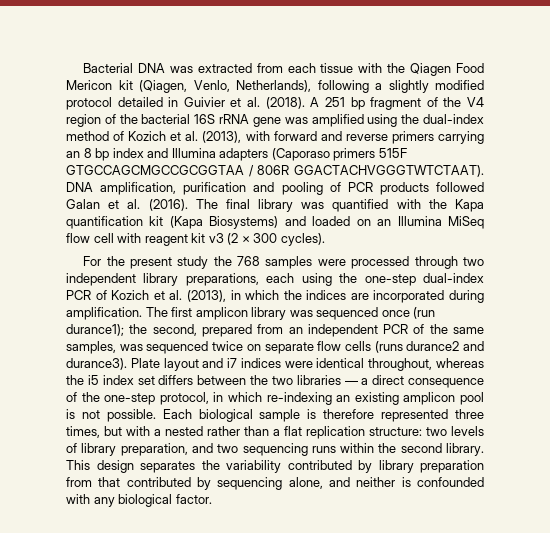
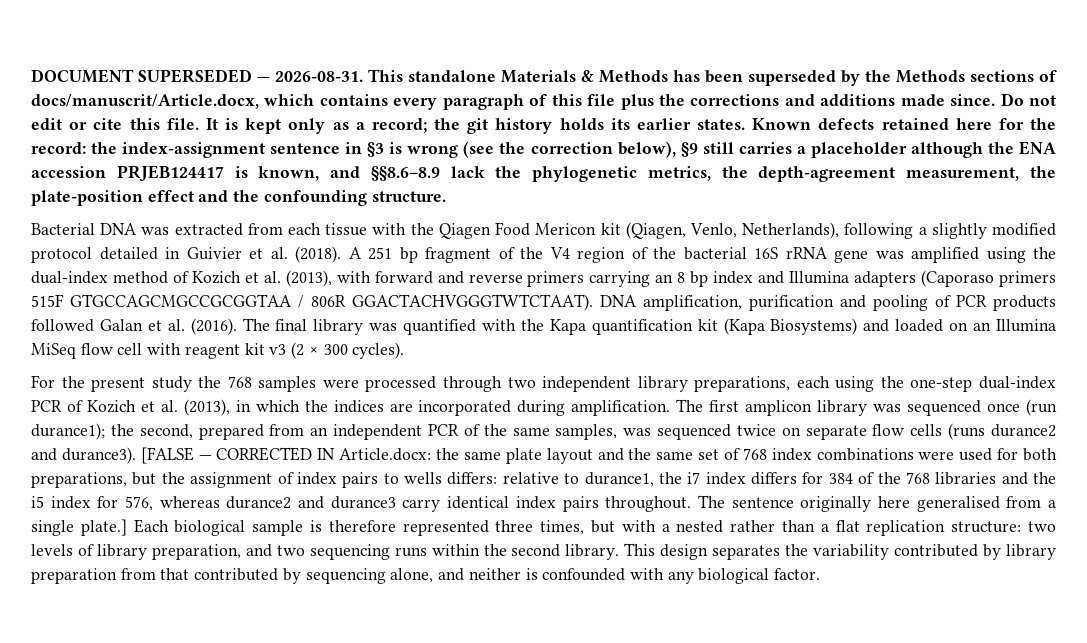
(83, 68) none -> [31,69,1057,86] [31,93,1056,110] [31,118,1056,134] [31,141,1057,158] [31,165,1056,182] [31,190,446,206] DOCUMENT SUPERSEDED — 2026-08-31. This standalone Materials & Methods has been superseded by the Methods sections of docs/manuscrit/Article.docx, which contains every paragraph of this file plus the corrections and additions made since. Do not edit or cite this file. It is kept only as a record; the git history holds its earlier states. Known defects retained here for the record: the index-assignment sentence in §3 is wrong (see the correction below), §9 still carries a placeholder although the ENA accession PRJEB124417 is known, and §§8.6–8.9 lack the phylogenetic metrics, the depth-agreement measurement, the plate-position effect and the confounding structure. //
[130,358,484,371] [66,375,484,388] [66,392,485,405] [66,409,156,422] Plate layout and i7 indices were identical throughout, whereas the i5 index set differs between the two libraries — a direct consequence of the one-step protocol, in which re-indexing an existing amplicon pool is not possible. -> [140,447,1058,464] [31,472,1056,488] [31,495,1057,512] [31,519,127,536] [FALSE — CORRECTED IN Article.docx: the same plate layout and the same set of 768 index combinations were used for both preparations, but the assignment of index pairs to wells differs: relative to durance1, the i7 index differs for 384 of the 768 libraries and the i5 index for 576, whereas durance2 and durance3 carry identical index pairs throughout. The sentence originally here generalised from a single plate.]

